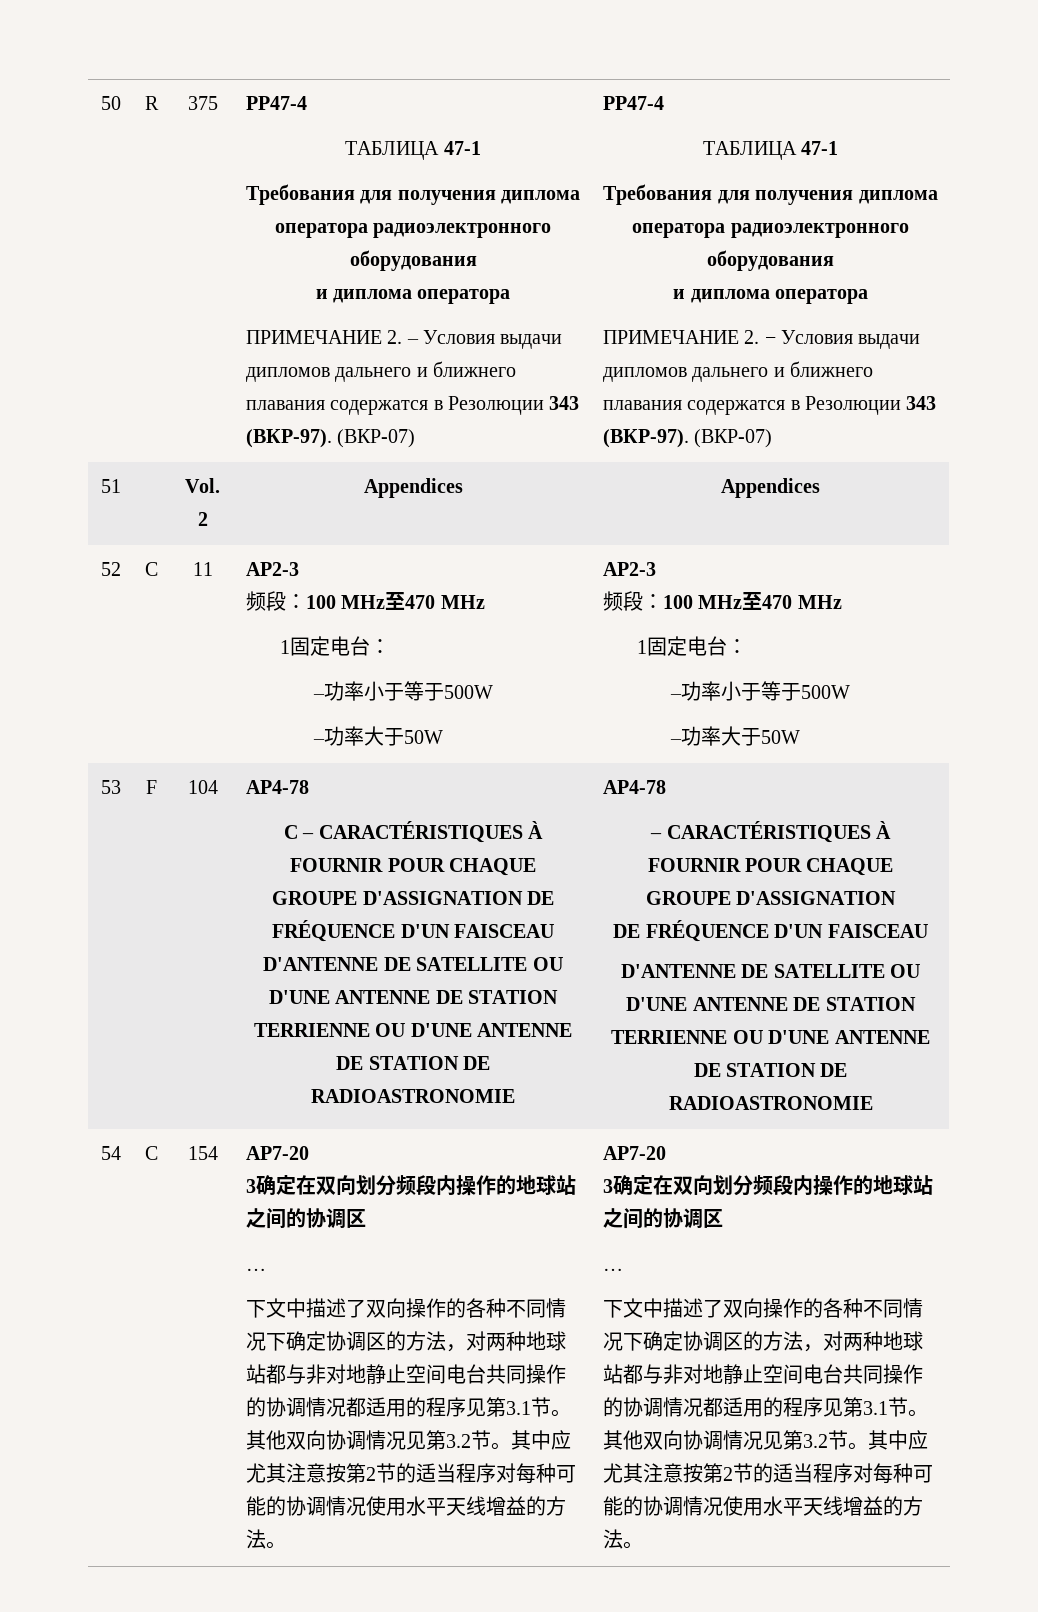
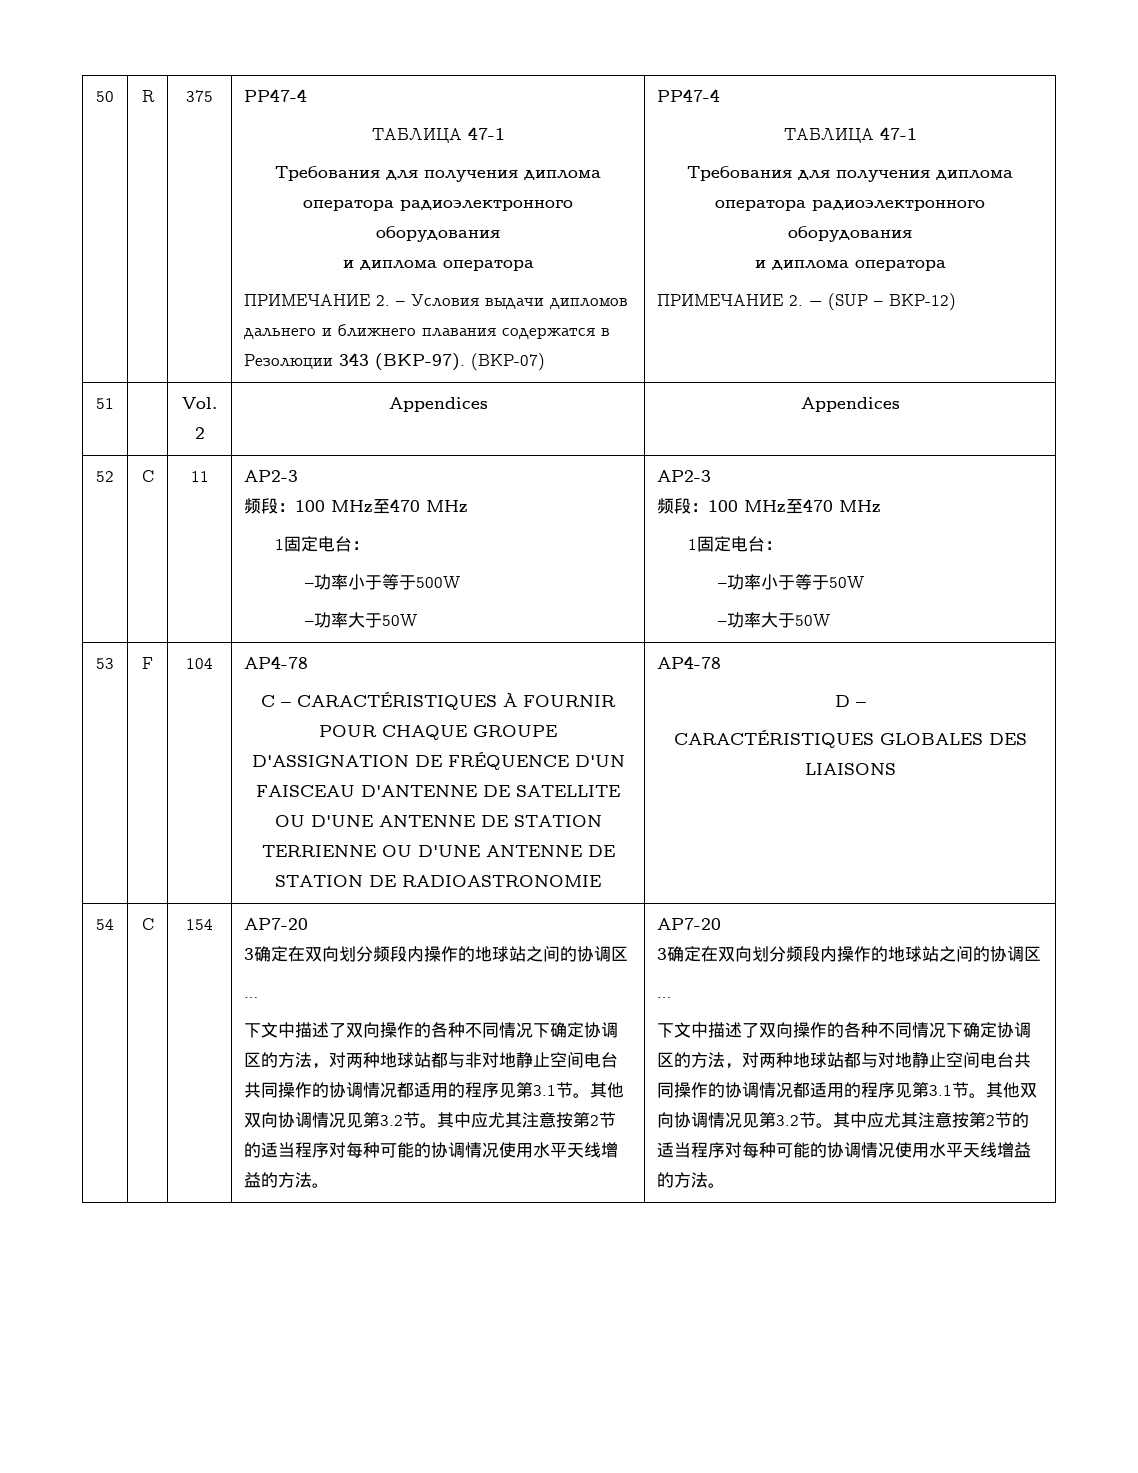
[781,330,921,349] [602,361,874,382] [602,396,937,415] [602,429,773,448] Условия выдачи дипломов дальнего и ближнего плавания содержатся в Резолюции 343 (ВКР-97). (ВКР-07) -> [828,293,957,311] (SUP – ВКР-12)
[800,685,850,699] 500W -> [829,576,865,588] 50W
[650,821,891,843] [647,858,894,876] [645,891,897,905] [613,920,928,942] [620,964,921,978] [626,997,916,1011] [611,1030,930,1044] [693,1063,848,1077] [668,1096,873,1110] – CARACTÉRISTIQUES À FOURNIR POUR CHAQUE GROUPE D'ASSIGNATION // DE FRÉQUENCE D'UN FAISCEAU // D'ANTENNE DE SATELLITE OU D'UNE ANTENNE DE STATION TERRIENNE OU D'UNE ANTENNE DE STATION DE RADIOASTRONOMIE -> [834,695,866,707] [673,730,1027,748] [804,763,896,775] D – // CARACTÉRISTIQUES GLOBALES DES LIAISONS
[662,1364,683,1384] 非 -> (879, 1060) none

